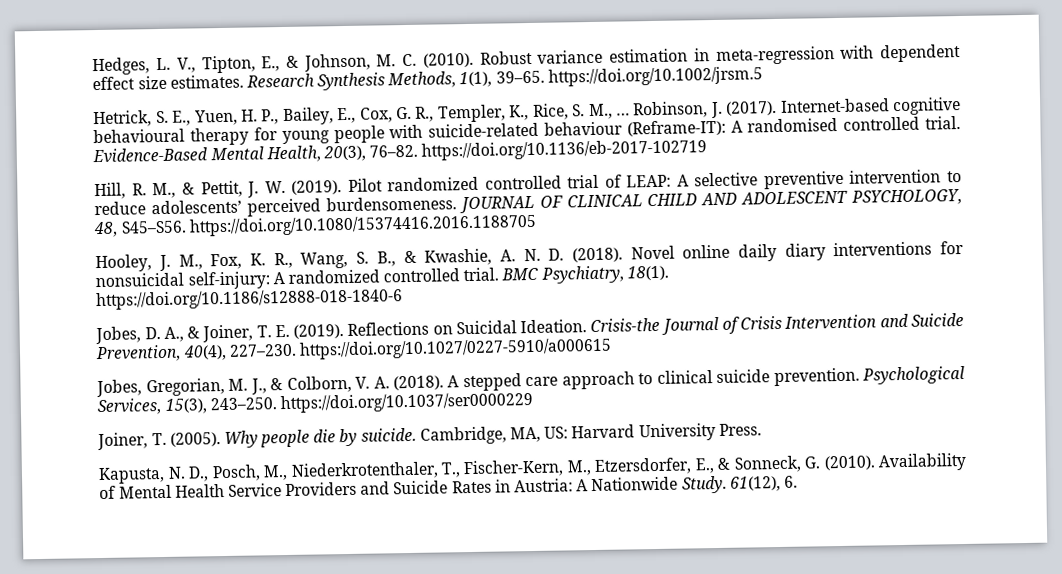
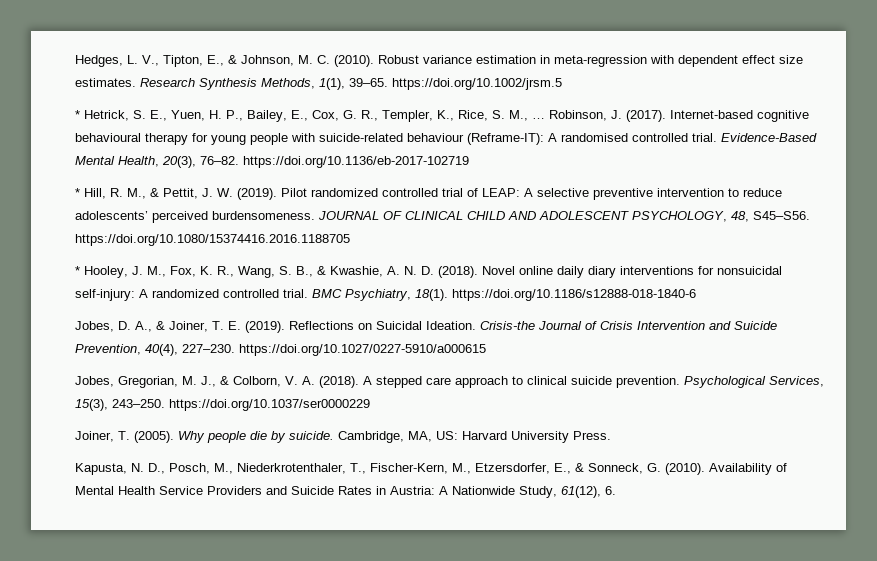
(763, 76) none -> [74,110,80,119] *
(708, 150) none -> [74,188,80,197] *
(537, 225) none -> [74,266,80,275] *
[681,475,727,494] Study. -> [518,486,557,498] Study,

